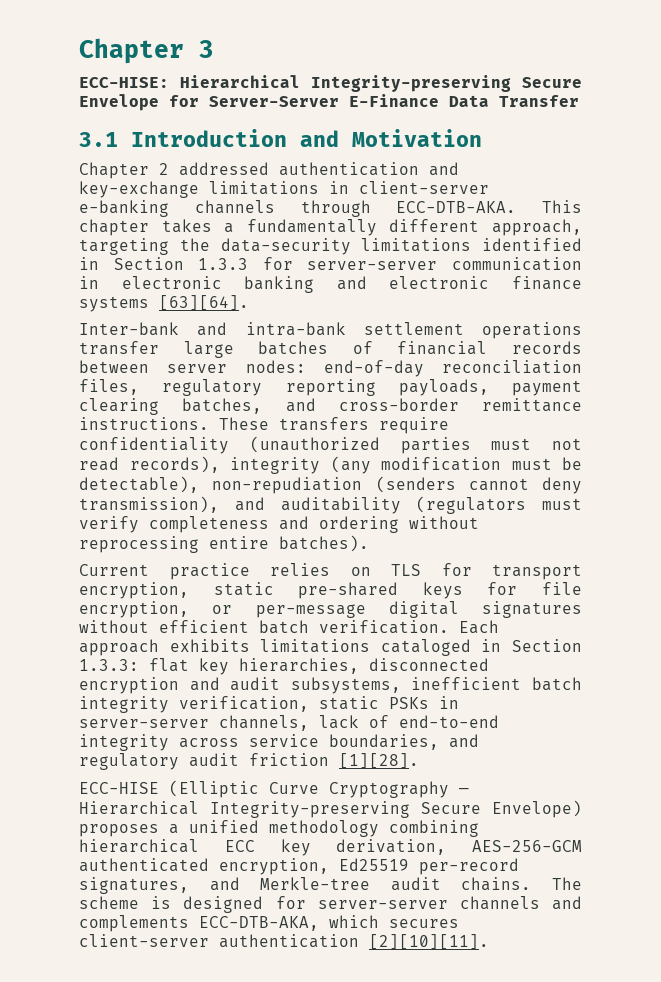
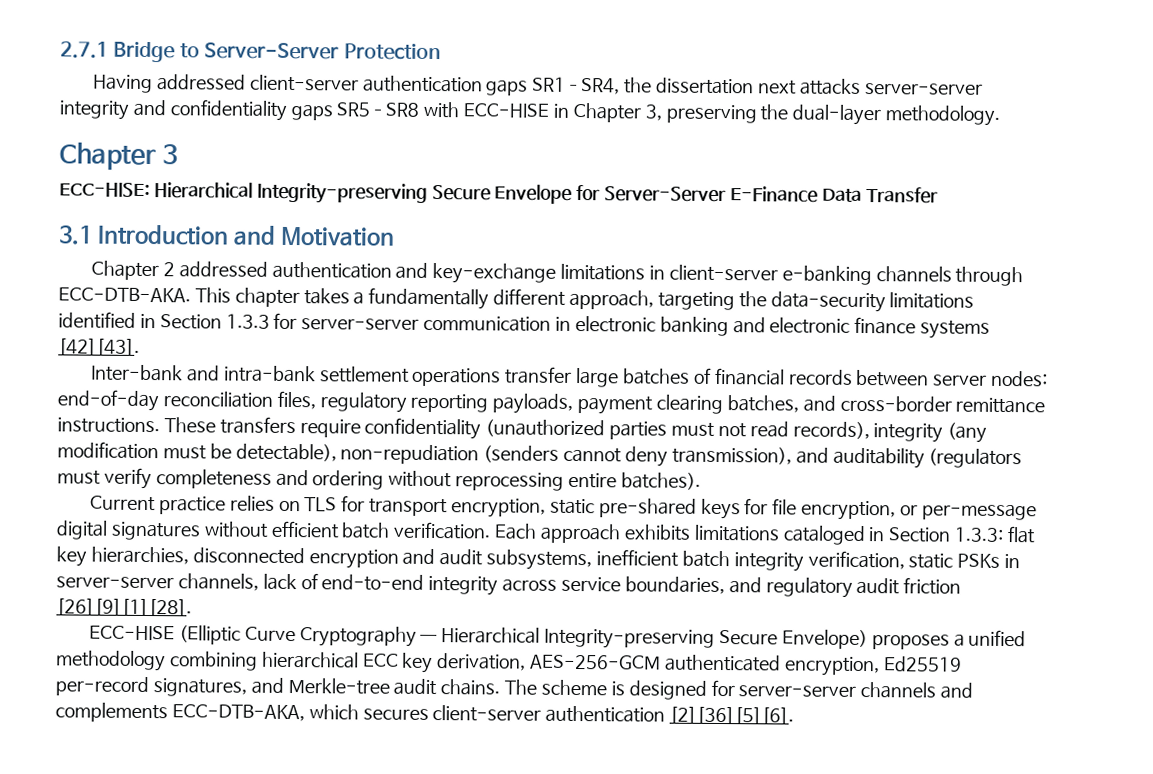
(79, 51) none -> [60,41,441,63] [92,74,983,96] [59,99,1001,126] 2.7.1 Bridge to Server-Server Protection // Having addressed client-server authentication gaps SR1–SR4, the dissertation next attacks server-server integrity and confidentiality gaps SR5–SR8 with ECC-HISE in Chapter 3, preserving the dual-layer methodology. //
[159,295,249,311] [63][64]. -> [58,338,140,356] [42][43].
[339,753,419,769] [1][28]. -> [56,598,192,617] [26][9][1][28].
[369,934,489,950] [2][10][11]. -> [669,706,795,725] [2][36][5][6].

